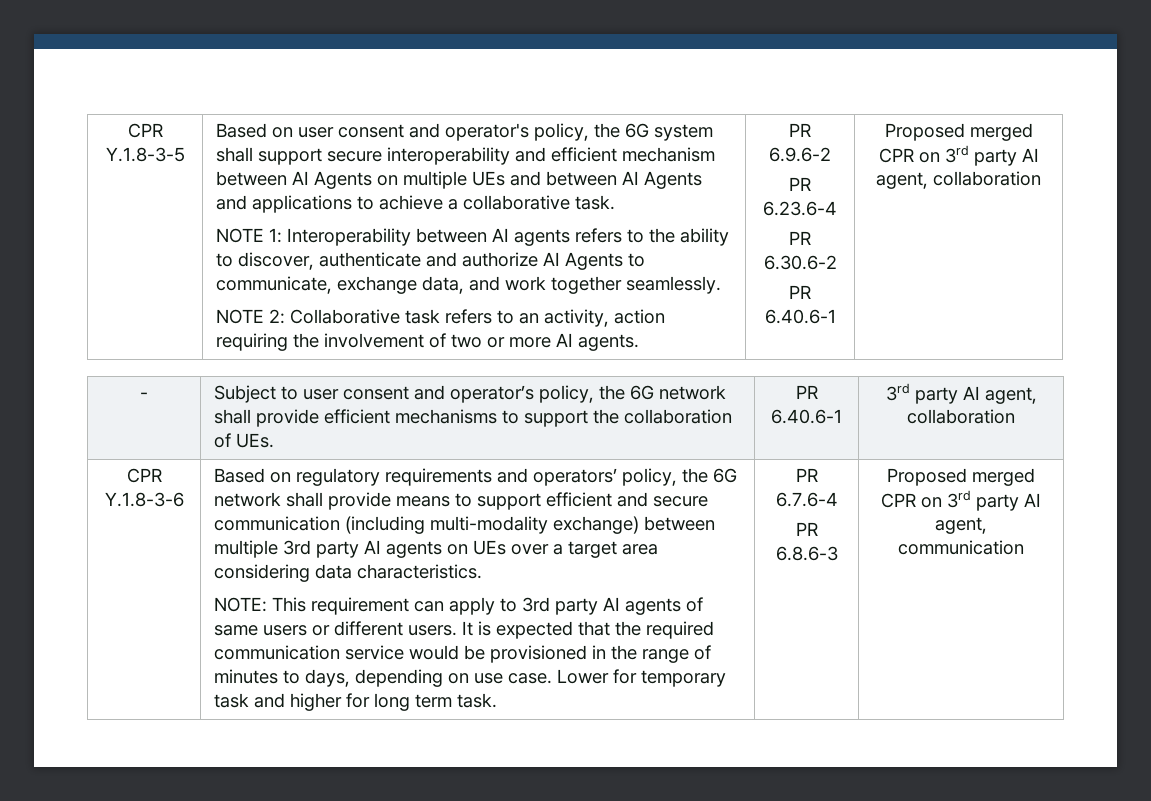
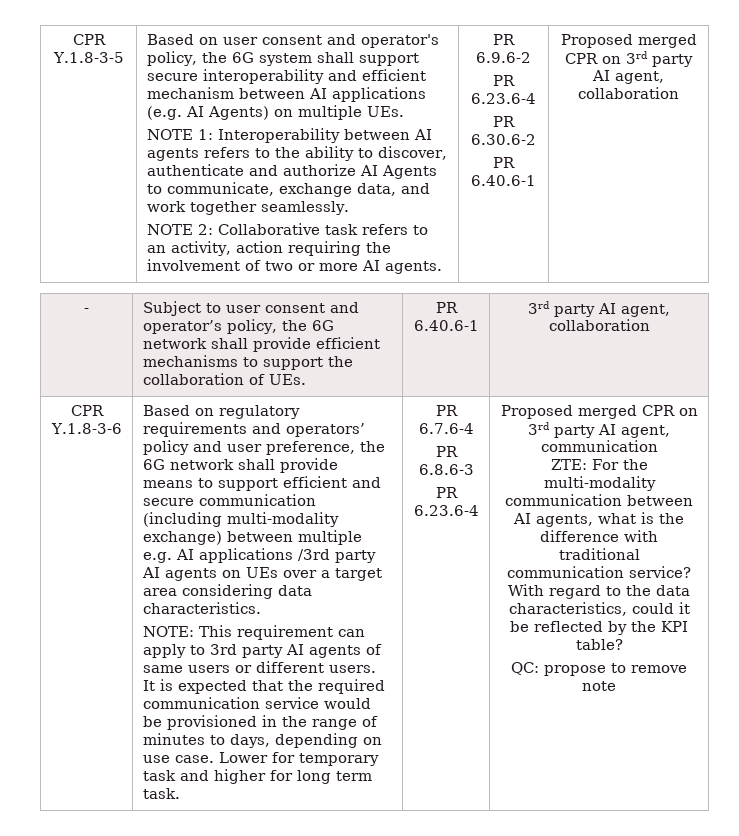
[314,171,703,189] [216,195,616,213] Agents on multiple UEs and between AI Agents and applications to achieve a collaborative task. -> [331,87,426,102] [146,105,404,120] applications (e.g. AI Agents) on multiple UEs.
[622,468,678,486] policy, -> [142,440,355,455] policy and user preference,
[283,540,312,555] 3rd -> [142,548,330,563] e.g. AI applications /3rd
(838, 553) none -> [435,487,458,498] [413,505,479,516] // PR 6.23.6-4
(1024, 547) none -> [550,459,648,470] [543,476,656,491] [505,494,693,506] [513,512,684,527] [540,530,658,542] [558,548,640,560] [507,566,691,578] [508,584,690,599] [508,602,690,616] [510,621,688,635] [575,639,623,650] [511,662,687,676] [582,681,616,691] // ZTE: For the multi-modality communication between AI agents, what is the difference with traditional communication service? With regard to the data characteristics, could it be reflected by the KPI table? // QC: propose to remove note

